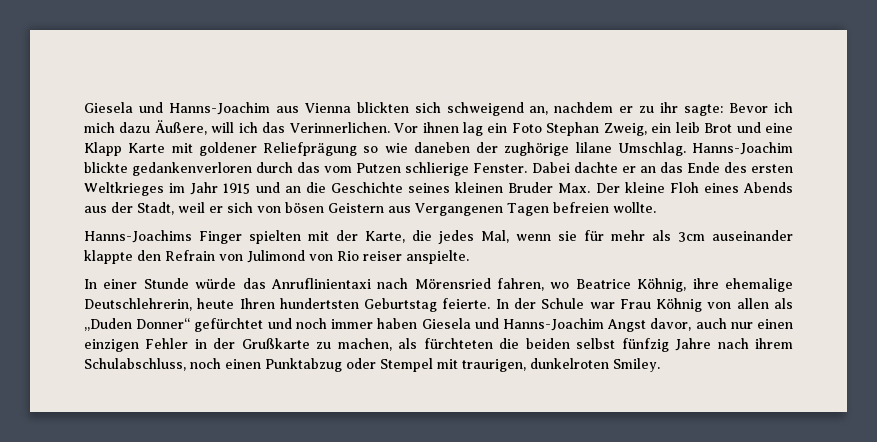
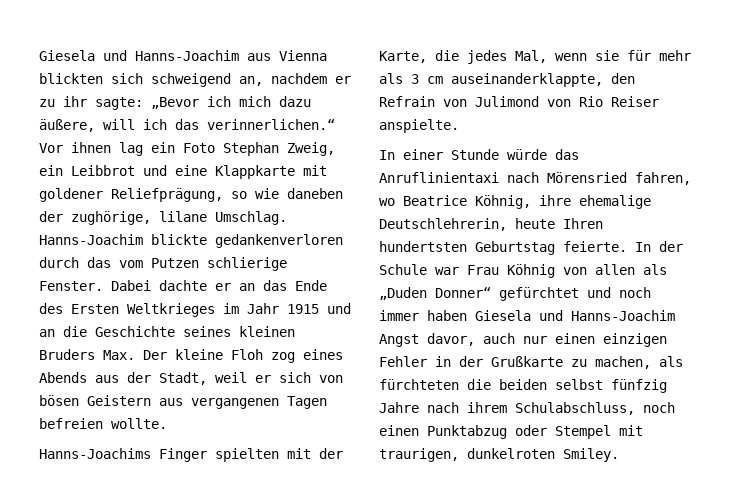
[729,103,769,113] Bevor -> [151,97,199,109] „Bevor
[154,120,207,135] Äußere, -> [39,119,95,132] äußere,
[289,122,390,133] Verinnerlichen. -> [207,119,335,130] verinnerlichen.“
[675,122,794,133] [84,142,166,156] leib Brot und eine Klapp Karte -> [71,165,295,179] Leibbrot und eine Klappkarte
[263,142,357,156] Reliefprägung -> [111,188,223,202] Reliefprägung,
[504,142,570,156] zughörige -> [71,211,151,225] zughörige,
[751,164,794,173] ersten -> [71,304,119,314] Ersten
[508,182,554,193] Bruder -> [39,349,95,360] Bruders
(699, 187) none -> [271,352,295,363] zog
[415,203,503,216] Vergangenen -> [191,398,279,409] vergangenen
[678,230,793,242] [84,250,133,264] 3cm auseinander klappte -> [411,73,603,87] 3 cm auseinanderklappte,
[363,251,402,261] reiser -> [611,96,659,107] Reiser

